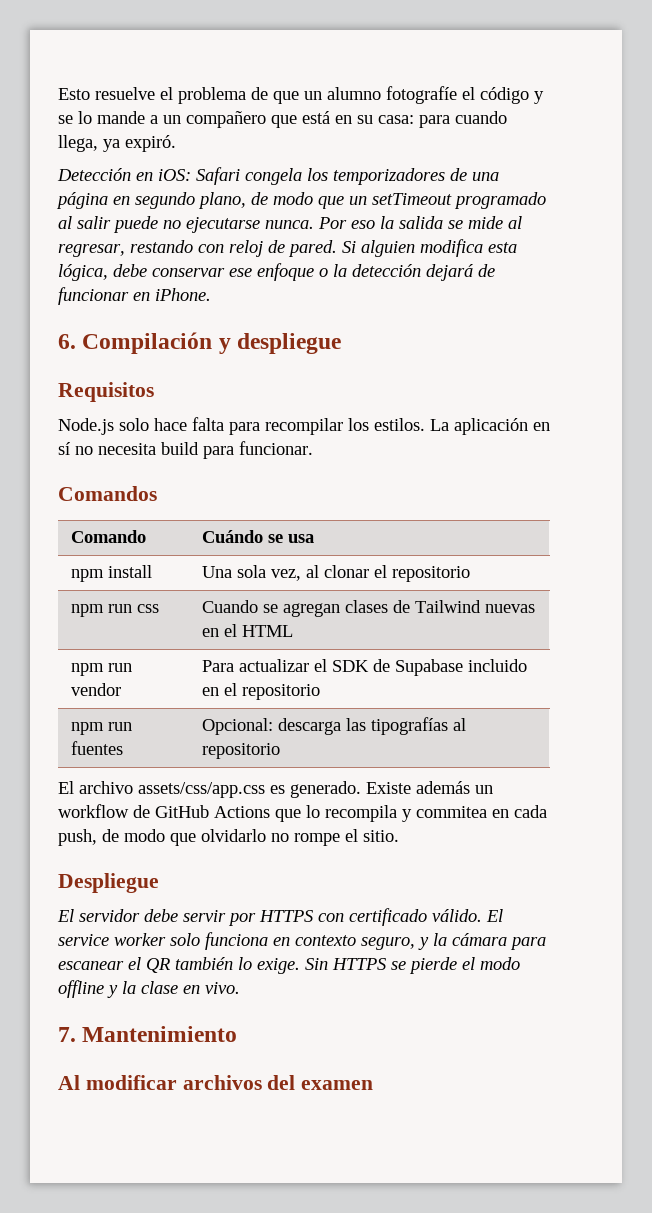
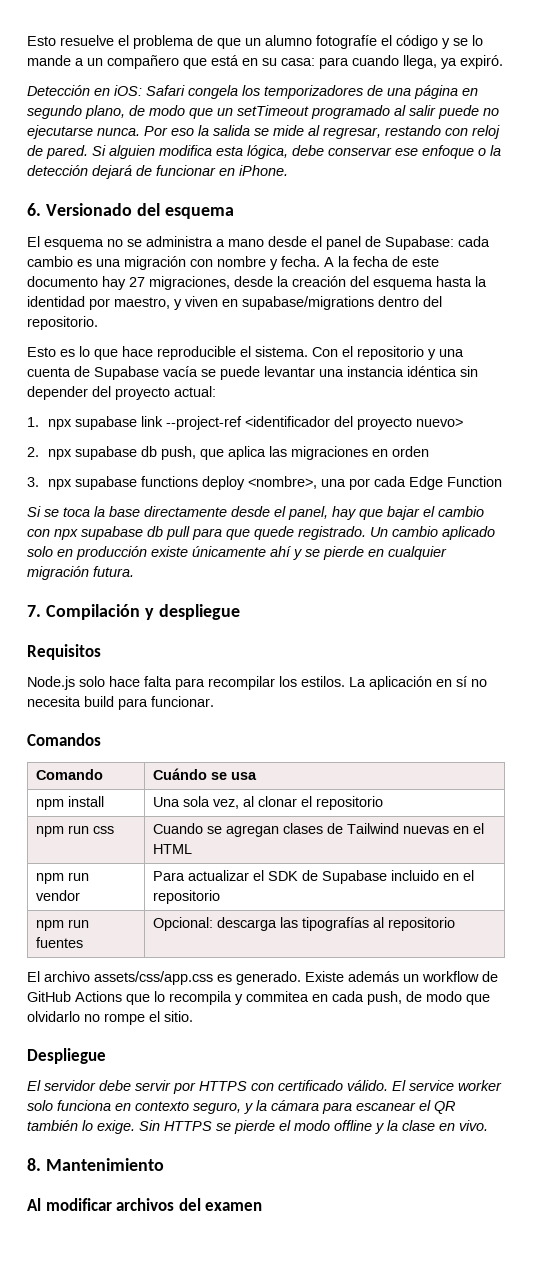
(76, 341) none -> [45,203,234,219] [27,236,490,250] [27,256,439,270] [27,276,487,290] [27,296,442,310] [27,316,98,330] [27,346,464,360] [27,366,478,380] [27,386,216,400] [27,416,463,430] [27,446,429,460] [27,476,502,490] [27,506,484,520] [27,526,495,540] [27,546,447,560] [27,566,134,580] [27,605,41,617] Versionado del esquema // El esquema no se administra a mano desde el panel de Supabase: cada cambio es una migración con nombre y fecha. A la fecha de este documento hay 27 migraciones, desde la creación del esquema hasta la identidad por maestro, y viven en supabase/migrations dentro del repositorio. // Esto es lo que hace reproducible el sistema. Con el repositorio y una cuenta de Supabase vacía se puede levantar una instancia idéntica sin depender del proyecto actual: // 1. npx supabase link --project-ref <identificador del proyecto nuevo> // 2. npx supabase db push, que aplica las migraciones en orden // 3. npx supabase functions deploy <nombre>, una por cada Edge Function // Si se toca la base directamente desde el panel, hay que bajar el cambio con npx supabase db pull para que quede registrado. Un cambio aplicado solo en producción existe únicamente ahí y se pierde en cualquier migración futura. // 7.
[58,1027,76,1042] 7. -> [27,1158,41,1171] 8.

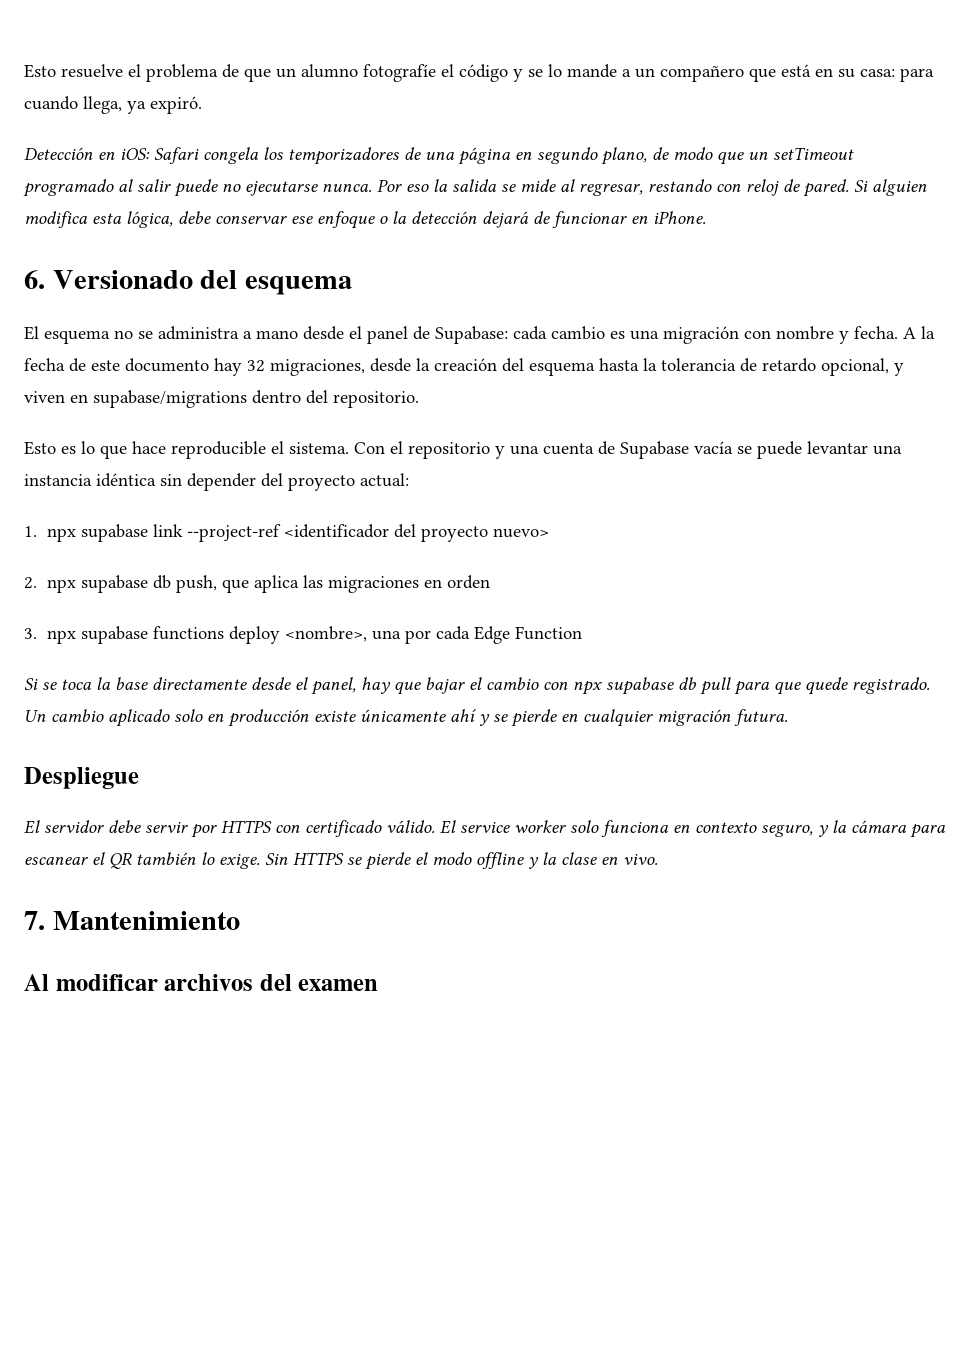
[129,277,145,287] 27 -> [247,360,265,372] 32
[27,296,170,310] identidad por maestro, -> [661,358,889,376] tolerancia de retardo opcional,
[27,604,240,620] [27,644,101,660] [27,676,487,690] [27,696,214,710] [27,733,101,746] [35,769,103,780] [152,768,257,780] [35,796,104,810] [152,796,383,810] [35,825,114,837] [152,823,484,837] [152,844,192,854] [35,872,89,884] [35,890,80,901] [152,870,474,884] [152,890,220,904] [35,919,89,931] [35,937,83,948] [152,917,455,931] [27,971,498,985] [27,991,490,1005] [27,1011,193,1025] // 7. Compilación y despliegue // Requisitos // Node.js solo hace falta para recompilar los estilos. La aplicación en sí no necesita build para funcionar. // Comandos // Comando | Cuándo se usa // npm install | Una sola vez, al clonar el repositorio // npm run css | Cuando se agregan clases de Tailwind nuevas en el HTML // npm run vendor | Para actualizar el SDK de Supabase incluido en el repositorio // npm run fuentes | Opcional: descarga las tipografías al repositorio // El archivo assets/css/app.css es generado. Existe además un workflow de GitHub Actions que lo recompila y commitea en cada push, de modo que olvidarlo no rompe el sitio. -> (788, 717) none
[27,1158,41,1171] 8. -> [24,911,45,930] 7.

